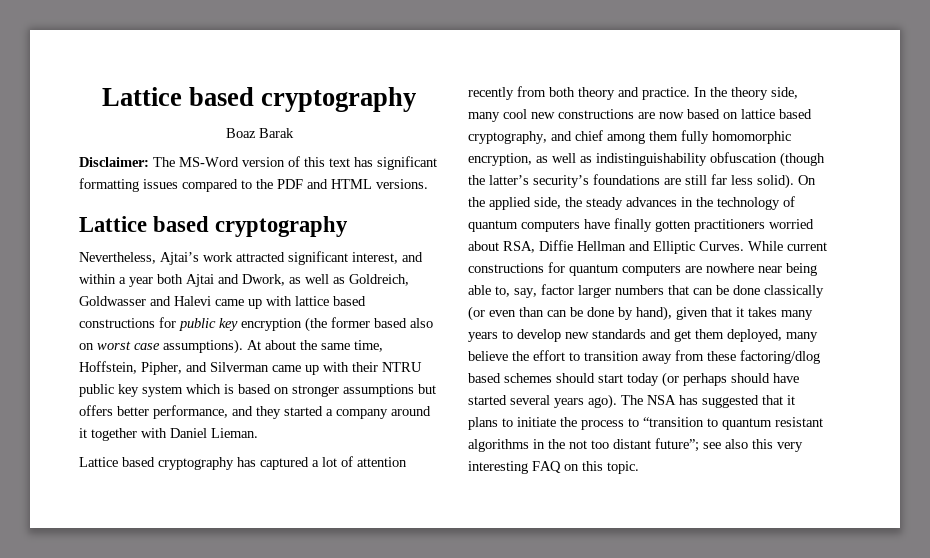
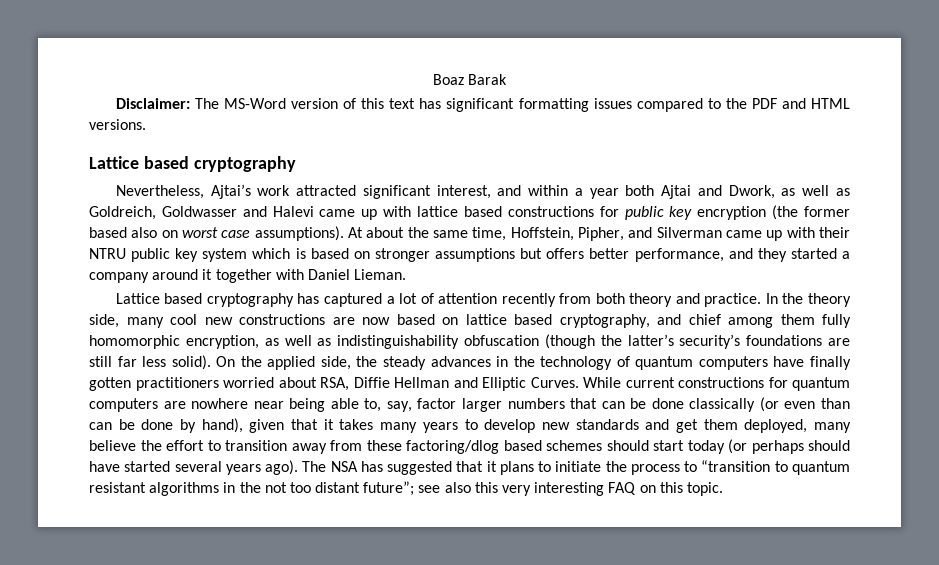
[101,87,417,112] Lattice based cryptography // -> (432, 79) none

